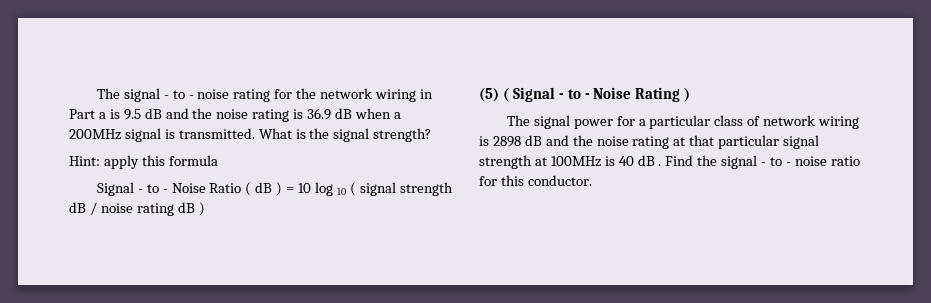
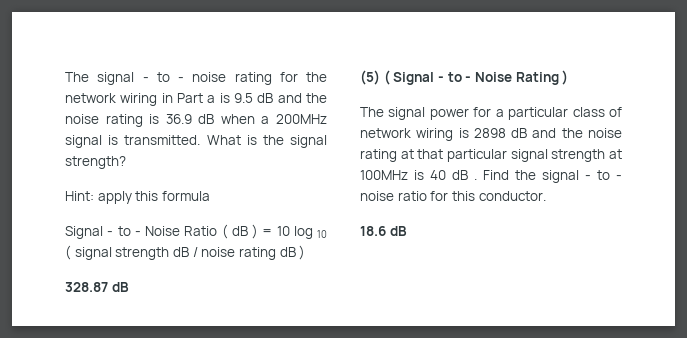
(205, 209) none -> [65,282,129,292] // 328.87 dB
(592, 180) none -> [360,226,407,236] // 18.6 dB

